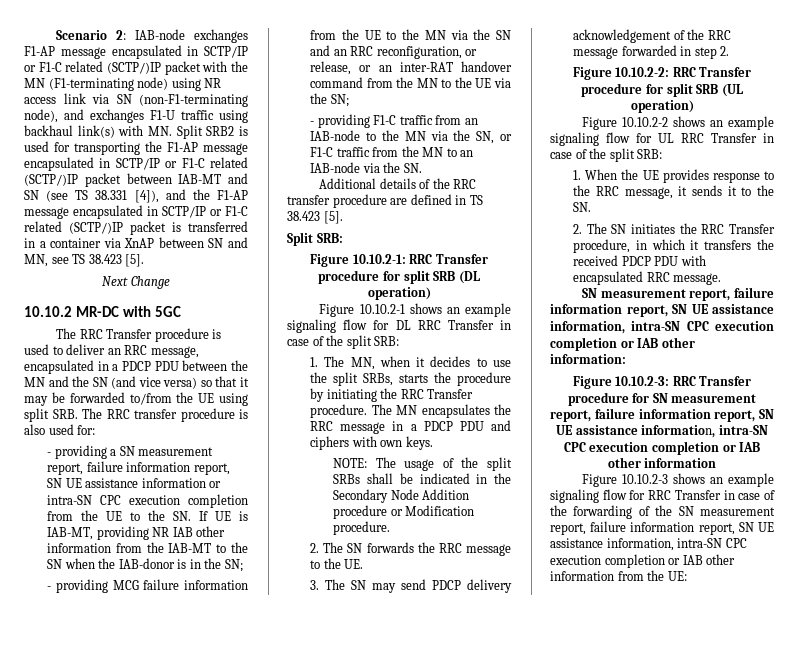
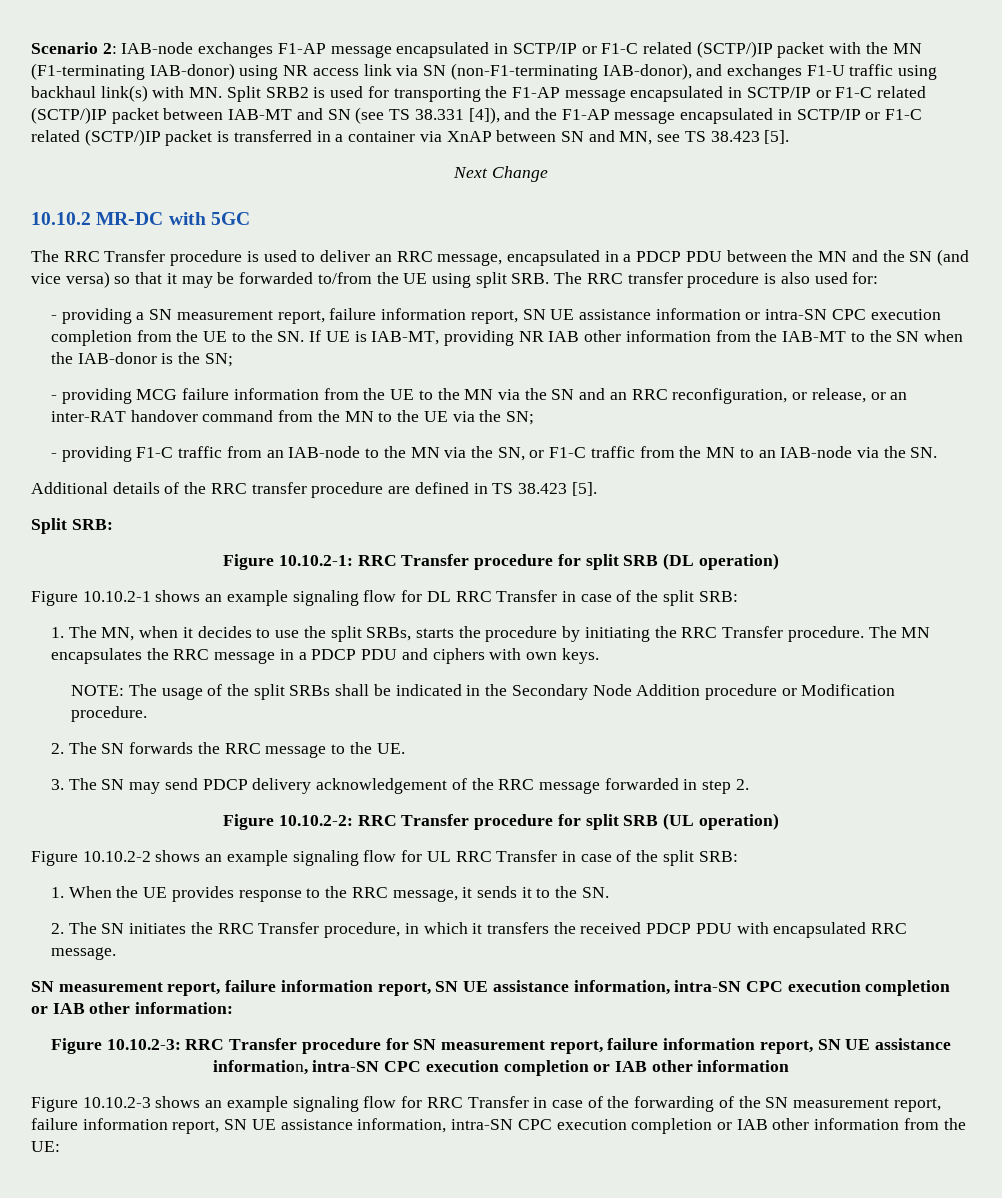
[137,77,169,90] node) -> [149,63,235,80] IAB-donor)
[24,109,58,123] node), -> [602,63,692,80] IAB-donor),
[189,559,201,569] in -> (174, 358) none

